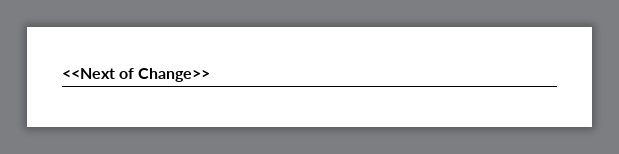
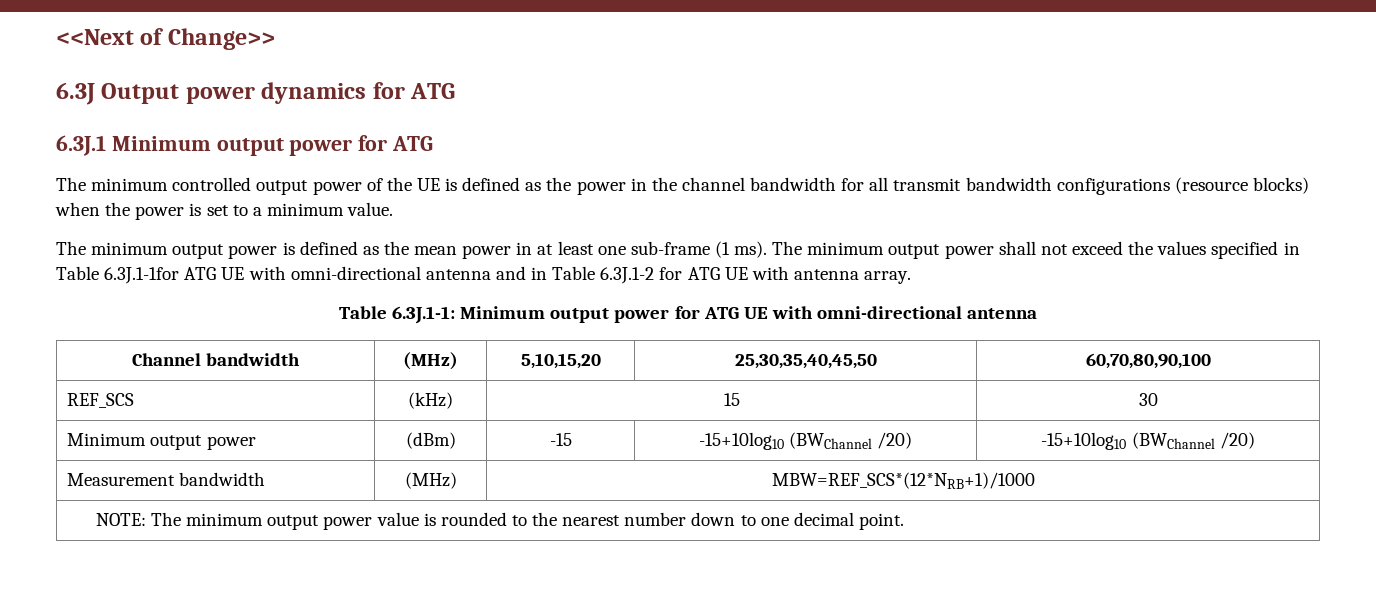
(211, 75) none -> [56,82,456,105] [56,135,434,156] [56,177,1309,195] [55,202,394,220] [56,241,1300,259] [56,266,912,284] [338,306,1038,324] [131,353,301,366] [403,352,458,370] [520,353,601,369] [734,354,877,369] [1085,353,1211,369] [67,393,135,408] [408,392,453,409] [723,393,740,406] [1138,393,1158,406] [67,433,256,450] [405,432,456,449] [549,433,572,446] [698,432,913,450] [1041,432,1255,450] [67,472,266,486] [404,472,457,489] [771,472,1035,489] [95,512,904,530] // 6.3J Output power dynamics for ATG // 6.3J.1 Minimum output power for ATG // The minimum controlled output power of the UE is defined as the power in the channel bandwidth for all transmit bandwidth configurations (resource blocks) when the power is set to a minimum value. // The minimum output power is defined as the mean power in at least one sub-frame (1 ms). The minimum output power shall not exceed the values specified in Table 6.3J.1-1for ATG UE with omni-directional antenna and in Table 6.3J.1-2 for ATG UE with antenna array. // Table 6.3J.1-1: Minimum output power for ATG UE with omni-directional antenna // Channel bandwidth | (MHz) | 5,10,15,20 | 25,30,35,40,45,50 | 60,70,80,90,100 // REF_SCS | (kHz) | 15 | 30 // Minimum output power | (dBm) | -15 | -15+10log10 (BWChannel /20) | -15+10log10 (BWChannel /20) // Measurement bandwidth | (MHz) | MBW=REF_SCS*(12*NRB+1)/1000 // NOTE: The minimum output power value is rounded to the nearest number down to one decimal point.

